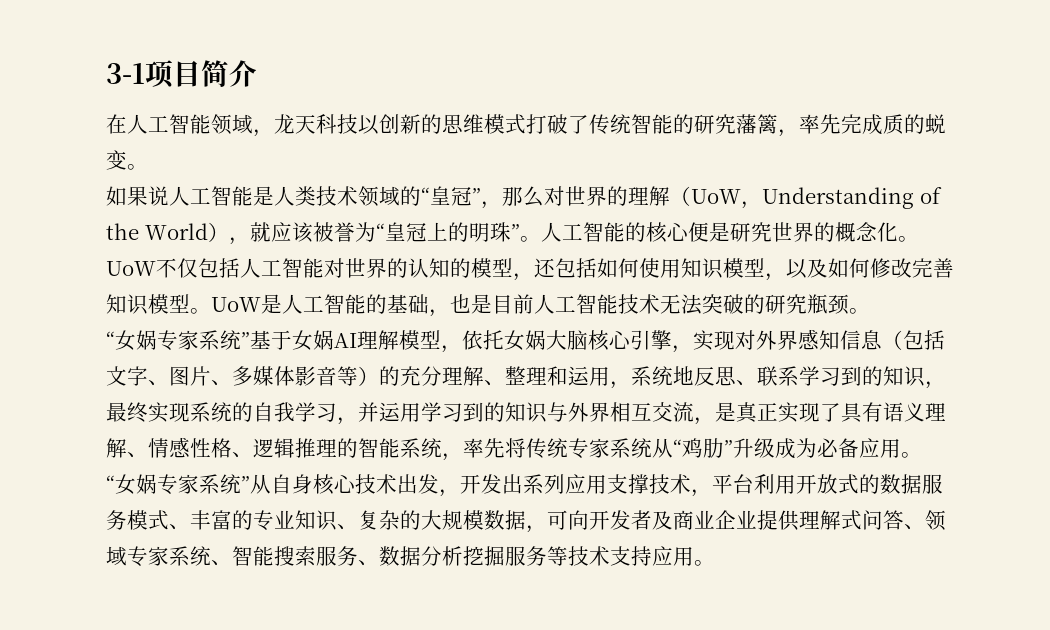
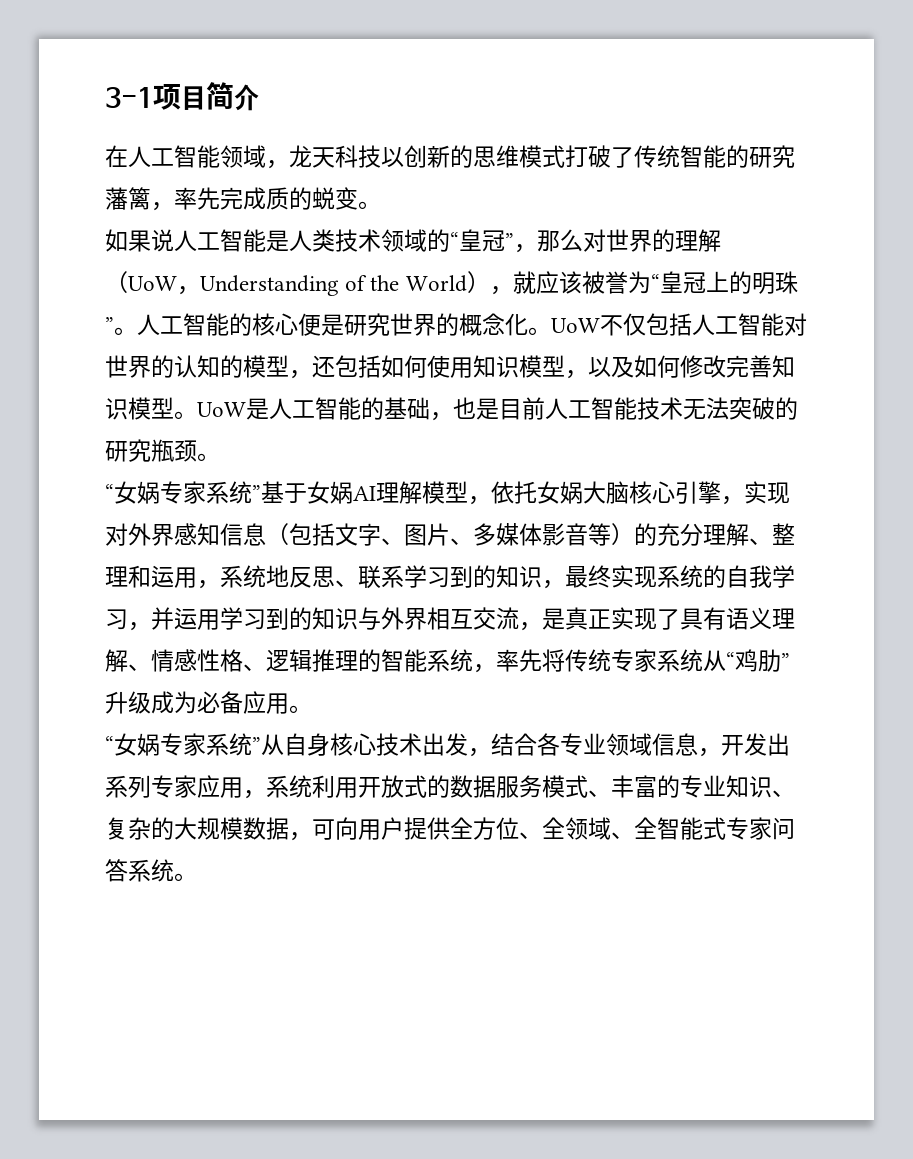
[460,474,754,497] 开发出系列应用支撑技术，平台 -> [491,733,790,757] [105,775,312,799] 结合各专业领域信息，开发出系列专家应用，系统
[589,510,946,531] [106,546,694,567] 开发者及商业企业提供理解式问答、领域专家系统、智能搜索服务、数据分析挖掘服务等技术支持应用 -> [358,817,795,840] [105,859,174,882] 用户提供全方位、全领域、全智能式专家问答系统

